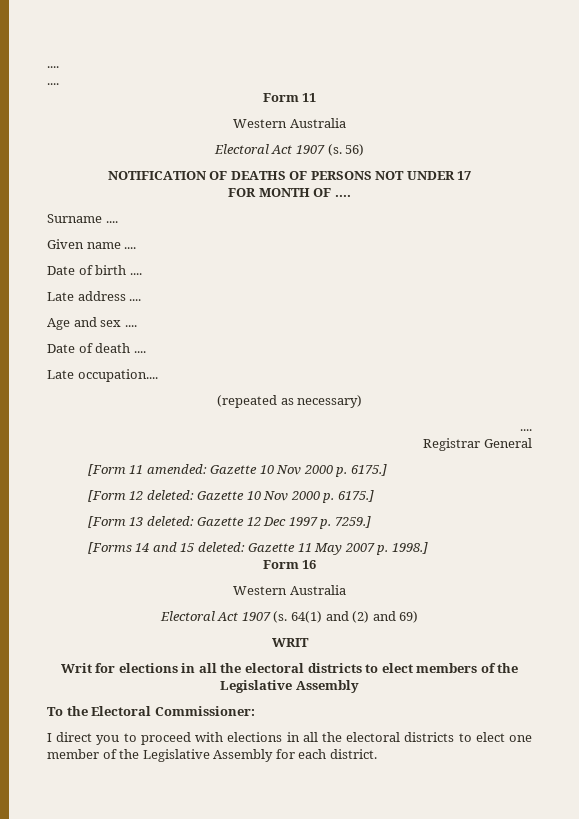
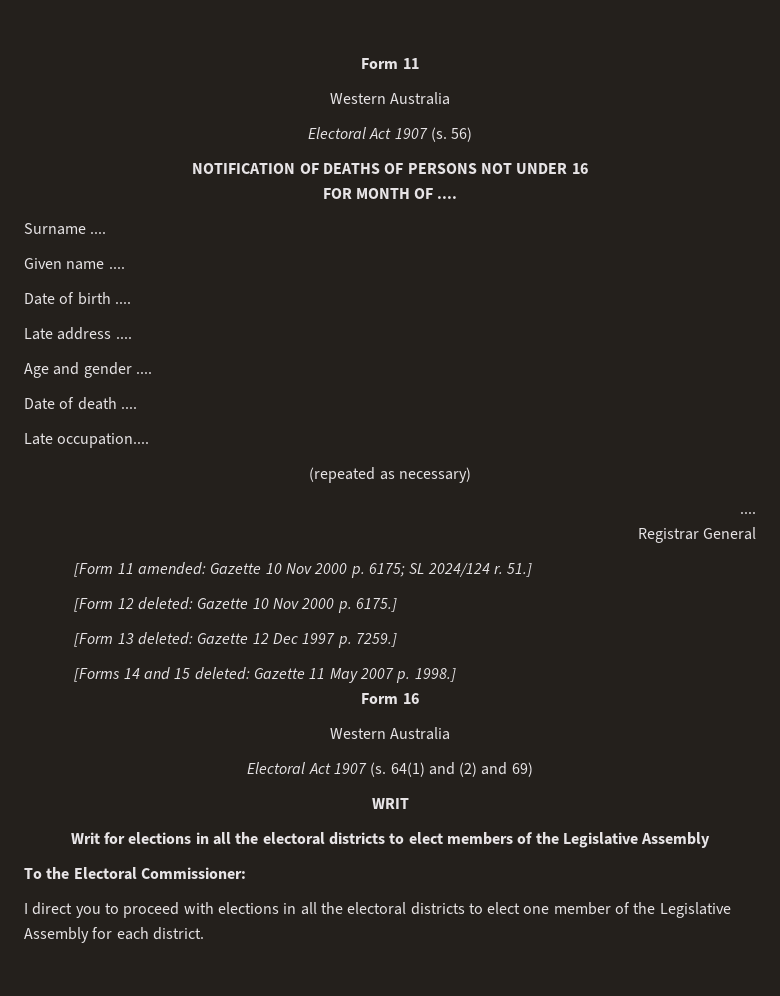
[47,66,59,68] [47,83,59,85] .... // .... // -> (361, 63) none
[457,171,472,180] 17 -> [571,163,588,174] 16
[100,320,122,327] sex -> [83,362,132,378] gender
[350,464,387,476] 6175.] -> [369,563,533,577] 6175; SL 2024/124 r. 51.]

